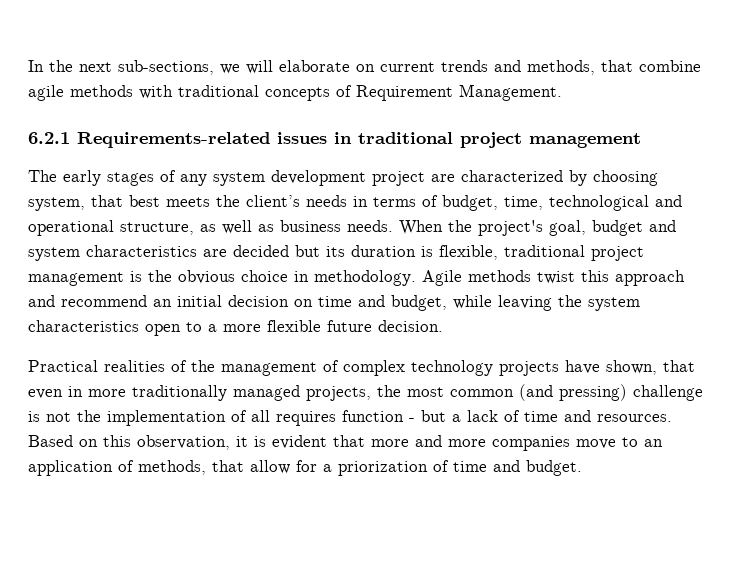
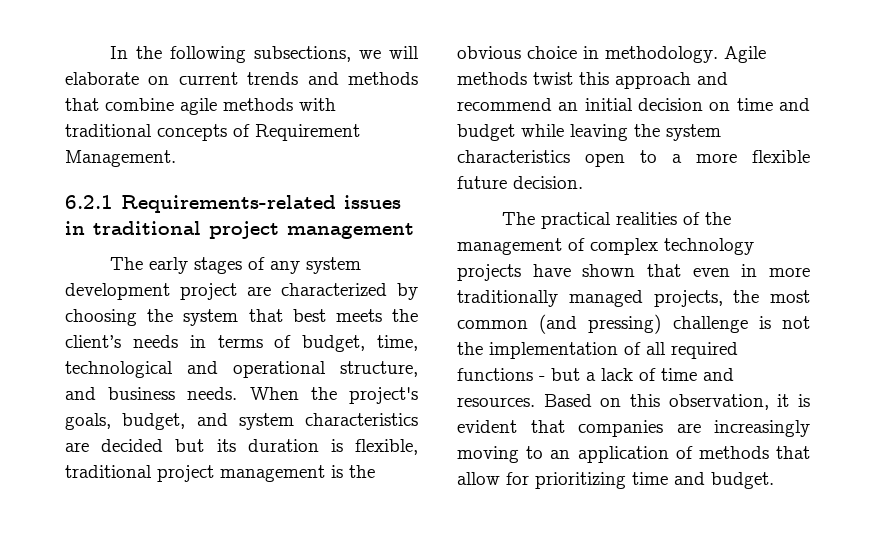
[79,60,214,75] next sub-sections, -> [169,46,351,63] following subsections,
[527,60,595,75] methods, -> [348,72,418,85] methods
[28,197,85,211] system, -> [147,309,239,326] the system
[200,220,274,234] as well as -> [65,387,96,400] and
[549,220,643,236] goal, budget -> [65,413,186,430] goals, budget,
[391,295,447,311] budget, -> [457,124,515,141] budget
[28,360,98,372] Practical -> [501,212,611,229] The practical
[606,360,657,375] shown, -> [582,264,636,277] shown
[276,410,404,426] requires function -> [671,342,738,359] [457,368,533,381] required functions
[371,435,616,451] more and more companies move -> [578,420,810,437] [457,446,519,463] companies are increasingly moving
[138,460,206,475] methods, -> [698,446,769,459] methods
[323,460,449,476] a priorization of -> [535,472,626,489] prioritizing

